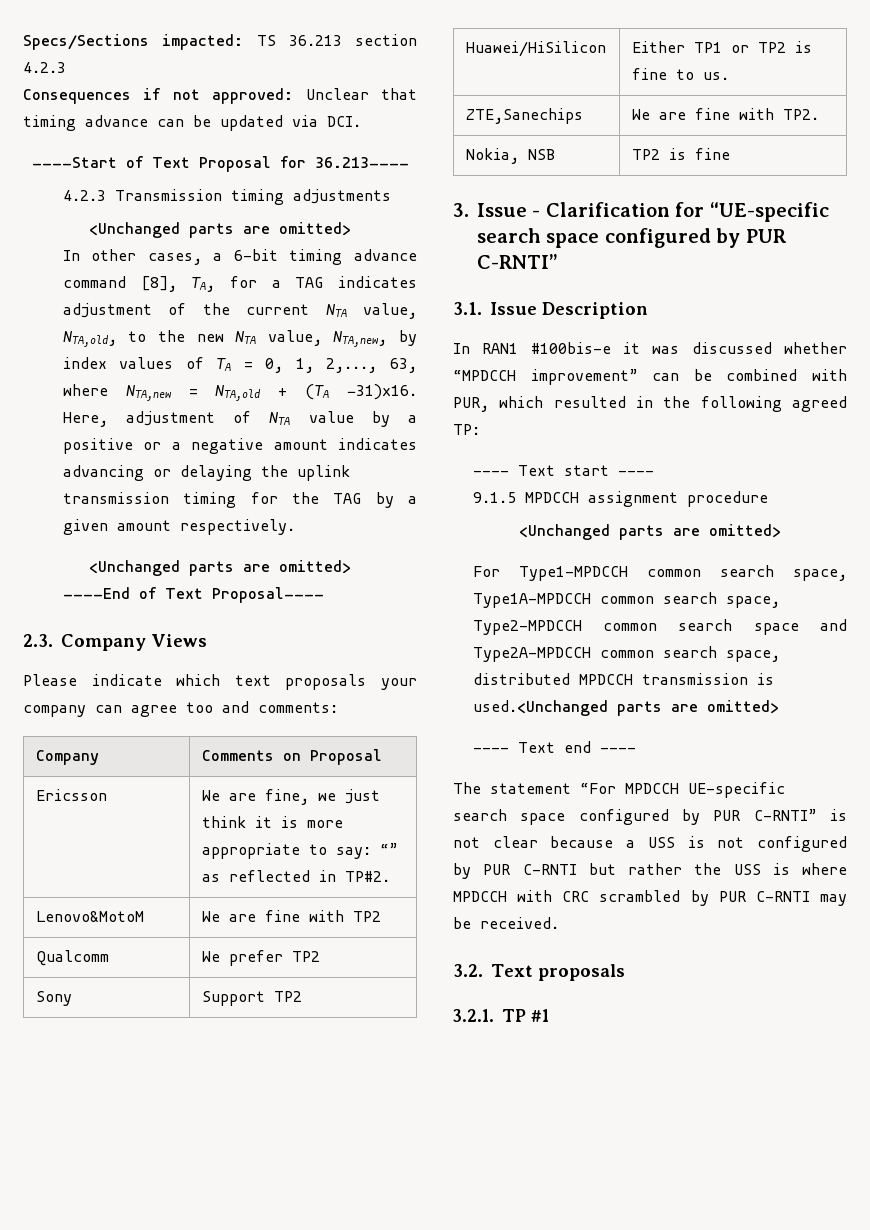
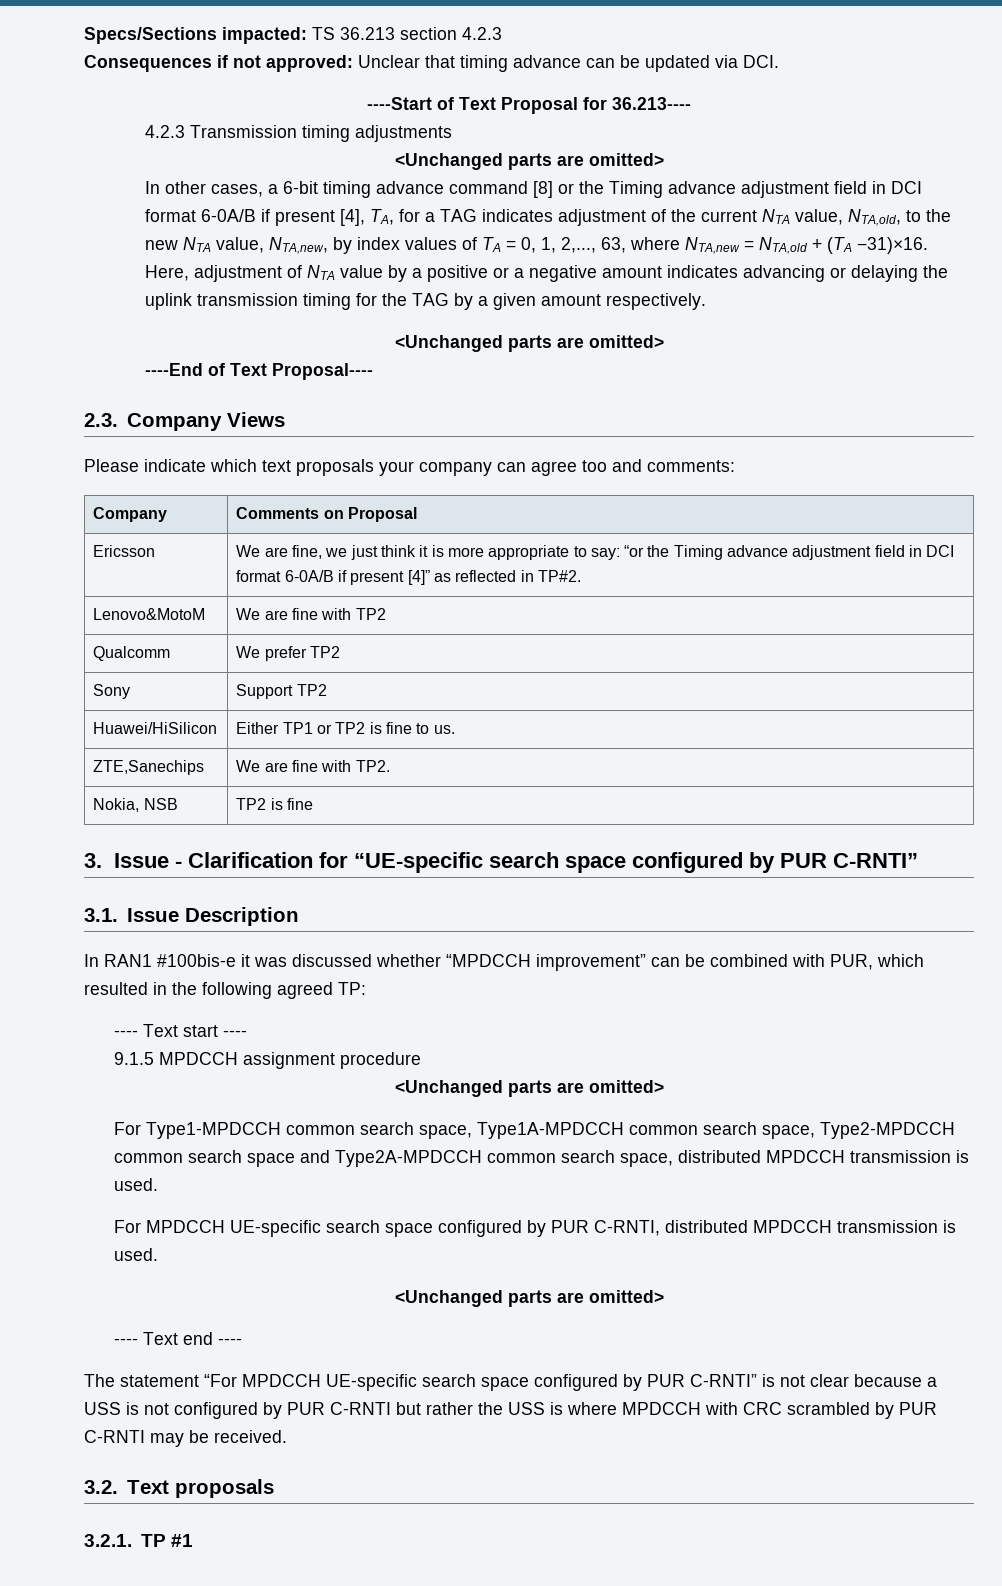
[140,276,177,292] [8], -> [532,181,922,198] [144,209,365,226] [8] or the Timing advance adjustment field in DCI format 6-0A/B if present [4],
[379,843,398,855] “” -> [624,545,955,560] [236,570,430,585] “or the Timing advance adjustment field in DCI format 6-0A/B if present [4]”
[472,700,608,716] used.<Unchanged -> [114,1178,159,1191] [114,1220,957,1237] [114,1248,159,1261] [394,1290,503,1307] used. // For MPDCCH UE-specific search space configured by PUR C-RNTI, distributed MPDCCH transmission is used. // <Unchanged

